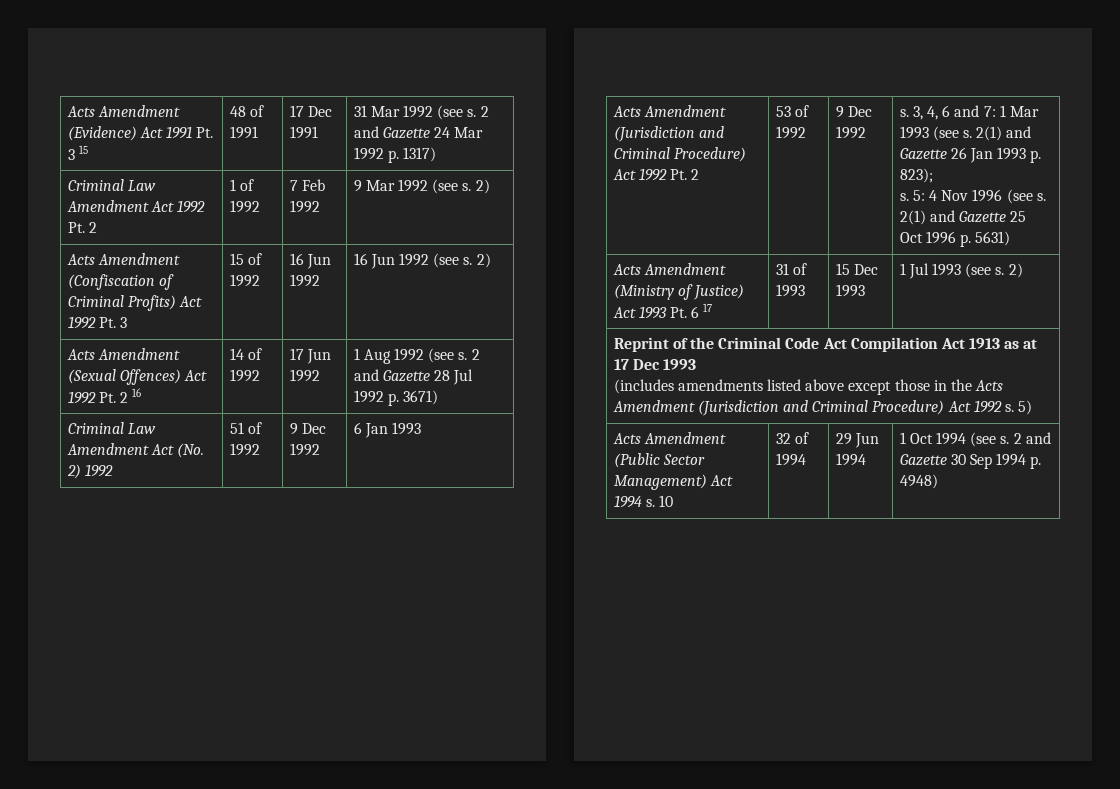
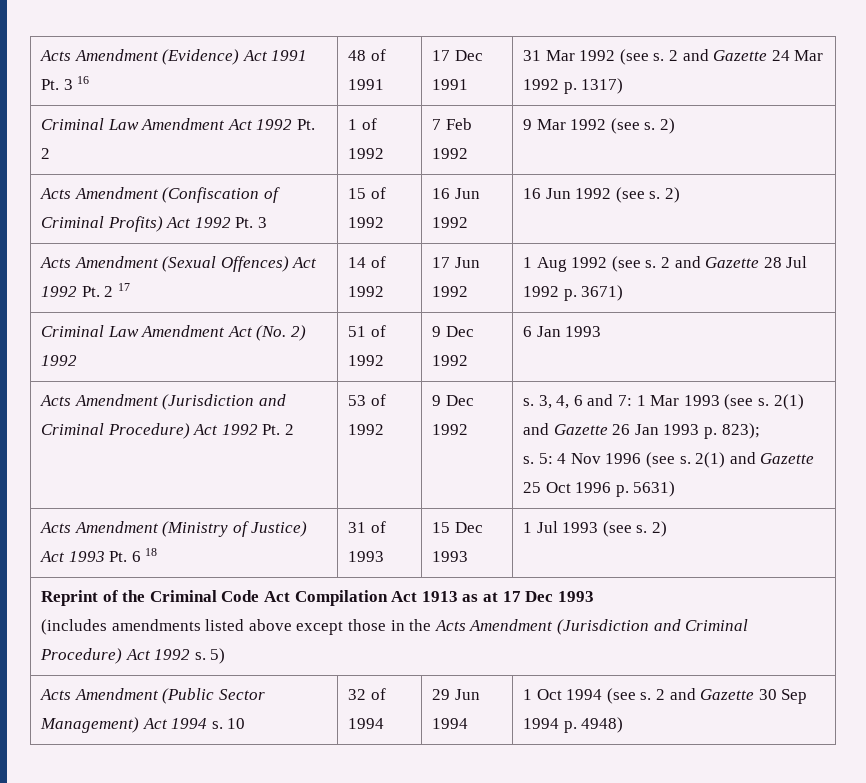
[78,145,88,154] 15 -> [77,76,90,84] 16
[132,388,142,397] 16 -> [117,283,130,291] 17
[703,303,713,312] 17 -> [145,548,158,556] 18

